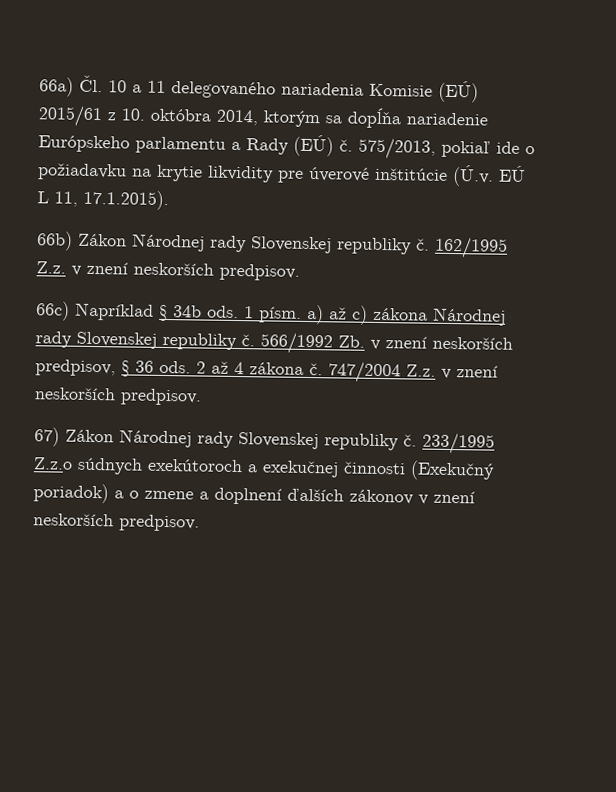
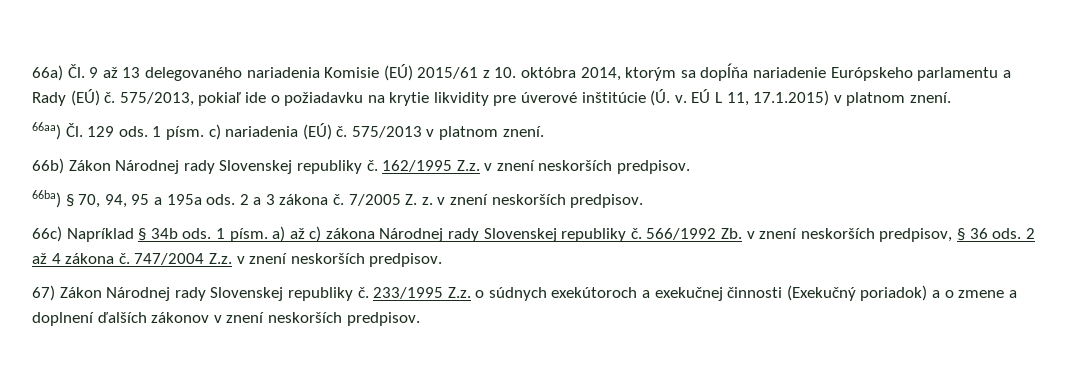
[108,80,166,93] 10 a 11 -> [89,67,141,78] 9 až 13
[452,165,494,187] (Ú.v. -> [650,89,687,106] (Ú. v.
[83,189,169,211] 17.1.2015). -> [753,90,951,106] [32,122,544,140] 17.1.2015) v platnom znení. // 66aa) Čl. 129 ods. 1 písm. c) nariadenia (EÚ) č. 575/2013 v platnom znení.
(300, 272) none -> [32,190,644,208] // 66ba) § 70, 94, 95 a 195a ods. 2 a 3 zákona č. 7/2005 Z. z. v znení neskorších predpisov.
[33,457,73,470] Z.z.o -> [447,287,485,298] Z.z. o

